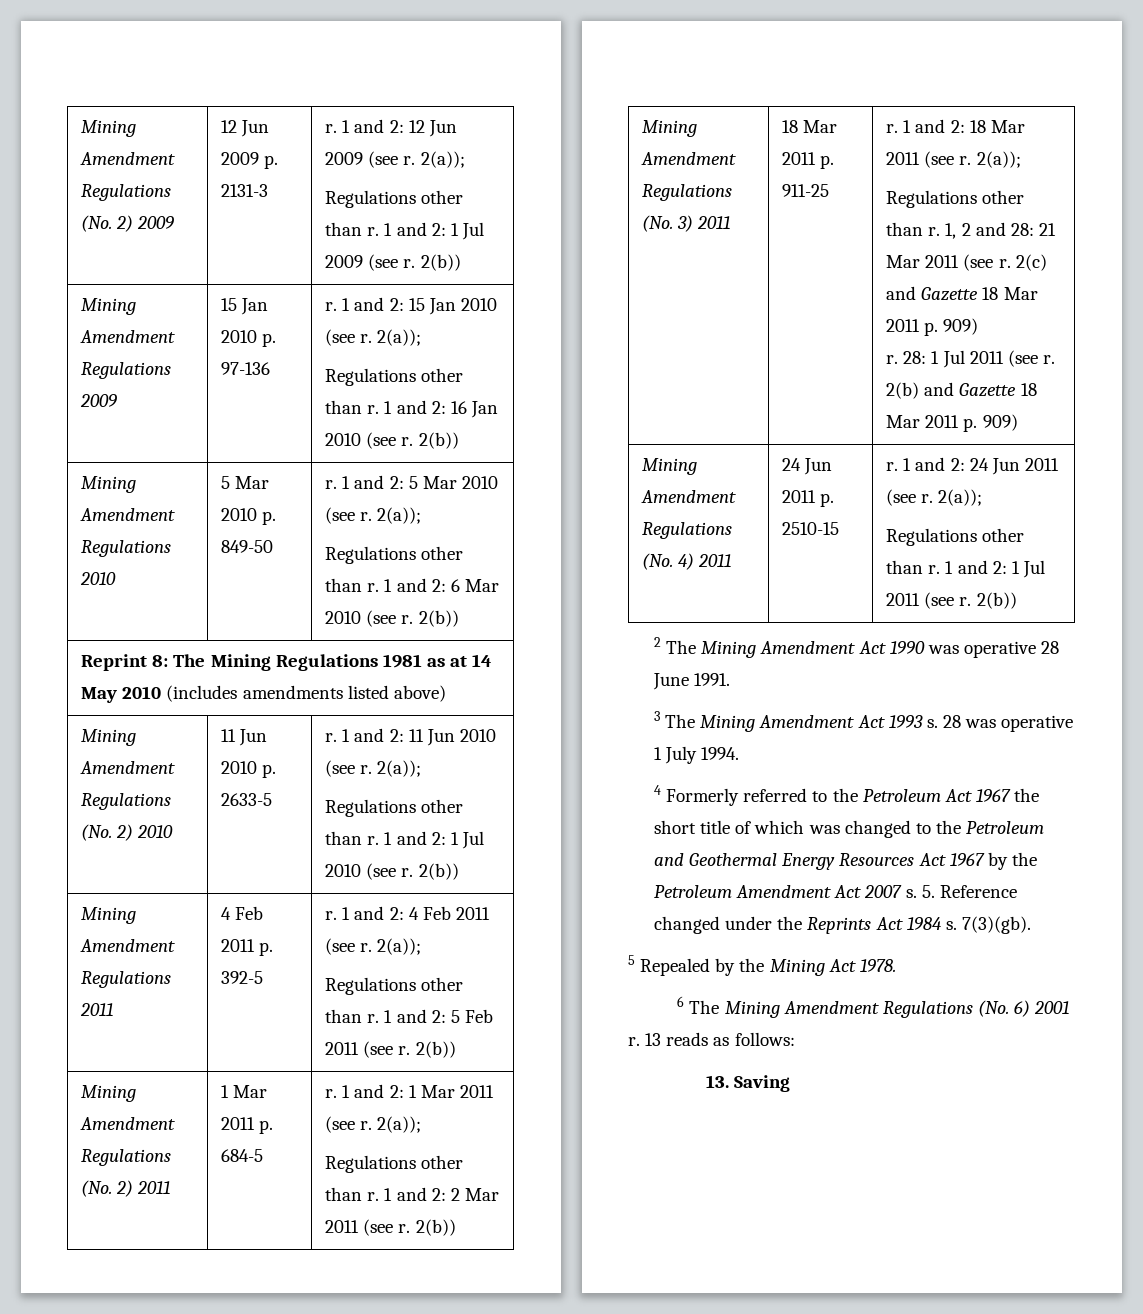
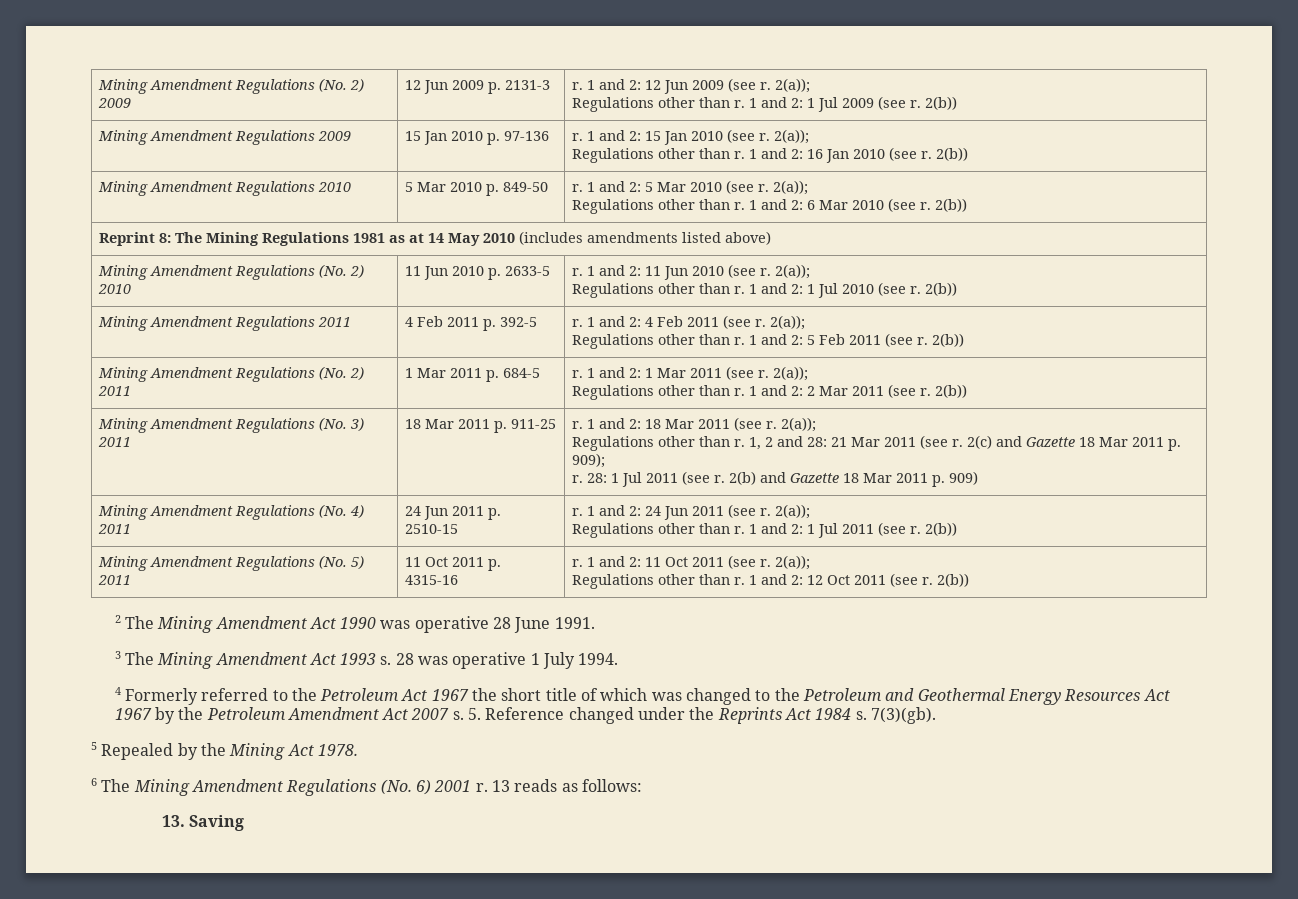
[943,318,979,335] 909) -> [572,453,606,468] 909);
(1017, 600) none -> [98,555,365,571] [98,575,132,585] [405,557,502,571] [405,575,459,585] [572,555,811,570] [572,573,970,589] // Mining Amendment Regulations (No. 5) 2011 | 11 Oct 2011 p. 4315-16 | r. 1 and 2: 11 Oct 2011 (see r. 2(a)); // Regulations other than r. 1 and 2: 12 Oct 2011 (see r. 2(b))

